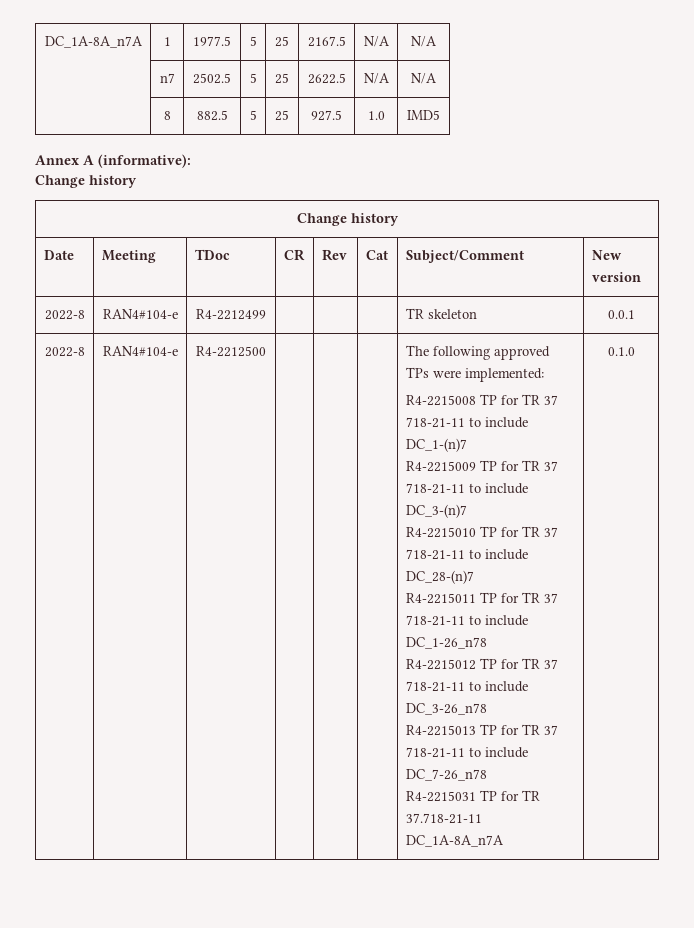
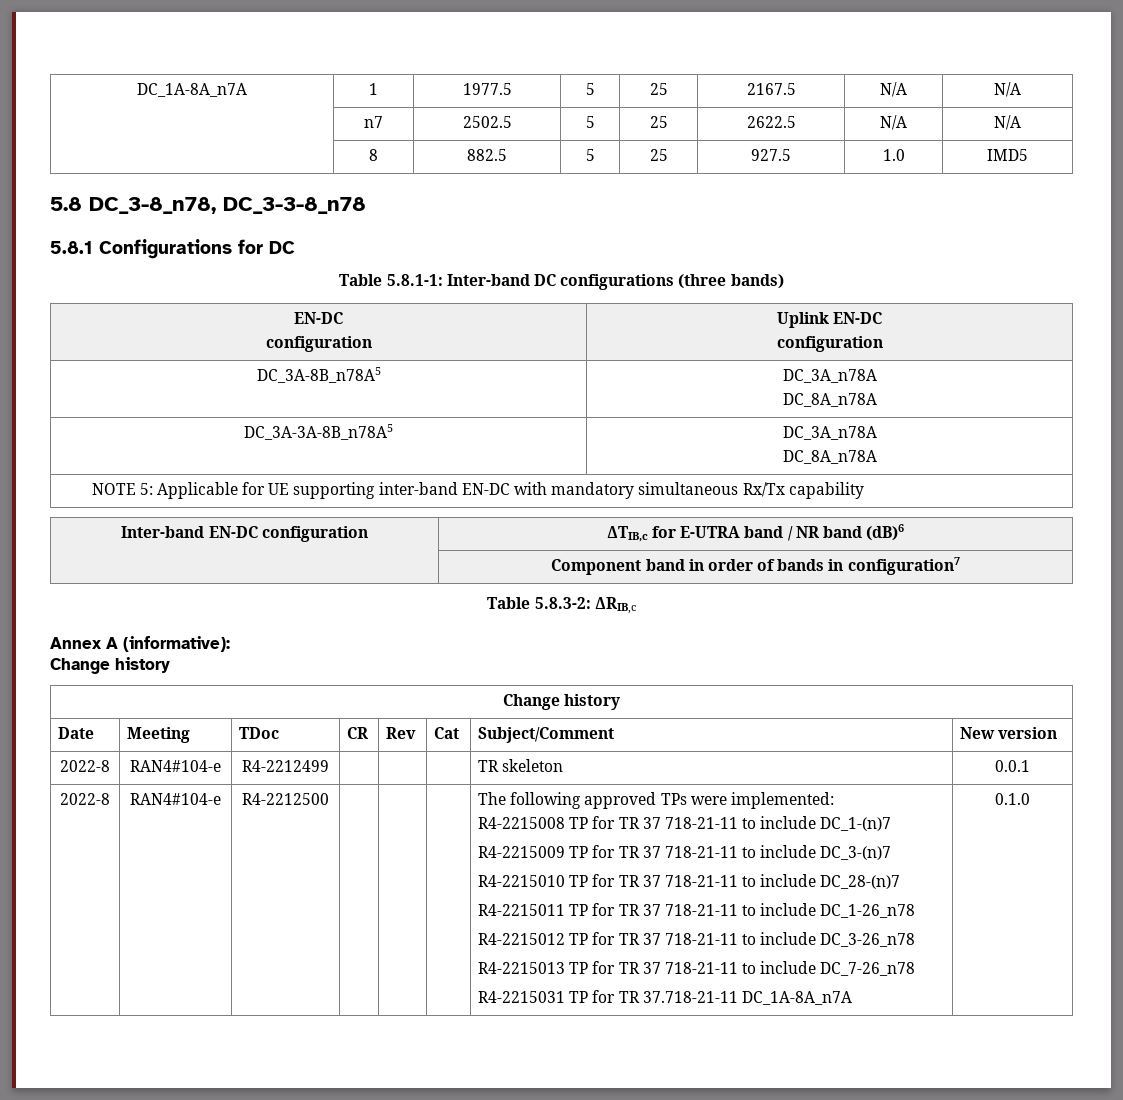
(440, 115) none -> [50,197,366,214] [50,239,295,259] [339,274,784,290] [294,312,343,324] [265,336,372,352] [776,312,883,328] [776,336,883,352] [256,367,381,383] [782,369,877,383] [782,393,877,407] [244,424,393,440] [782,426,877,440] [782,450,877,464] [91,482,864,499] [121,526,368,542] [606,524,905,542] [551,557,960,575] [487,597,636,614] // 5.8 DC_3-8_n78, DC_3-3-8_n78 // 5.8.1 Configurations for DC // Table 5.8.1-1: Inter-band DC configurations (three bands) // EN-DC // configuration | Uplink EN-DC // configuration // DC_3A-8B_n78A5 | DC_3A_n78A // DC_8A_n78A // DC_3A-3A-8B_n78A5 | DC_3A_n78A // DC_8A_n78A // NOTE 5: Applicable for UE supporting inter-band EN-DC with mandatory simultaneous Rx/Tx capability // Inter-band EN-DC configuration | ΔTIB,c for E-UTRA band / NR band (dB)6 // | Component band in order of bands in configuration7 // Table 5.8.3-2: ΔRIB,c

